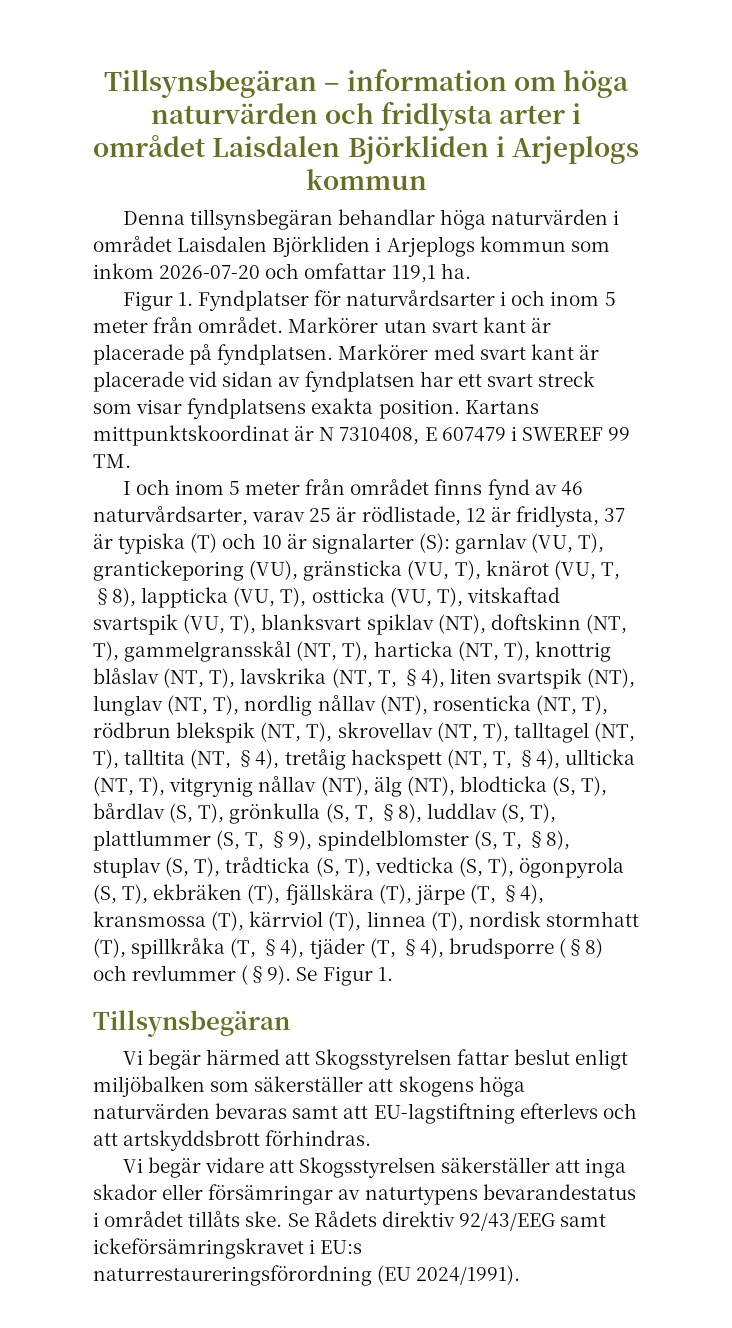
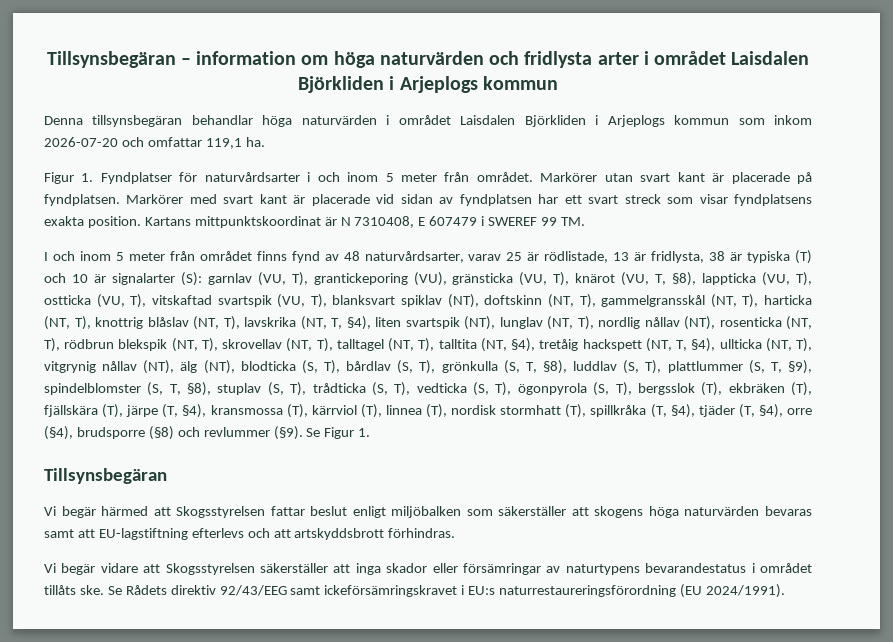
[560,481,583,496] 46 -> [343,251,360,261] 48
[465,508,486,522] 12 -> [613,252,630,261] 13
[604,508,626,522] 37 -> [709,251,726,261] 38
(149, 894) none -> [637,382,723,396] bergsslok (T),
(444, 948) none -> [787,408,813,415] [44,426,73,440] orre (§4),

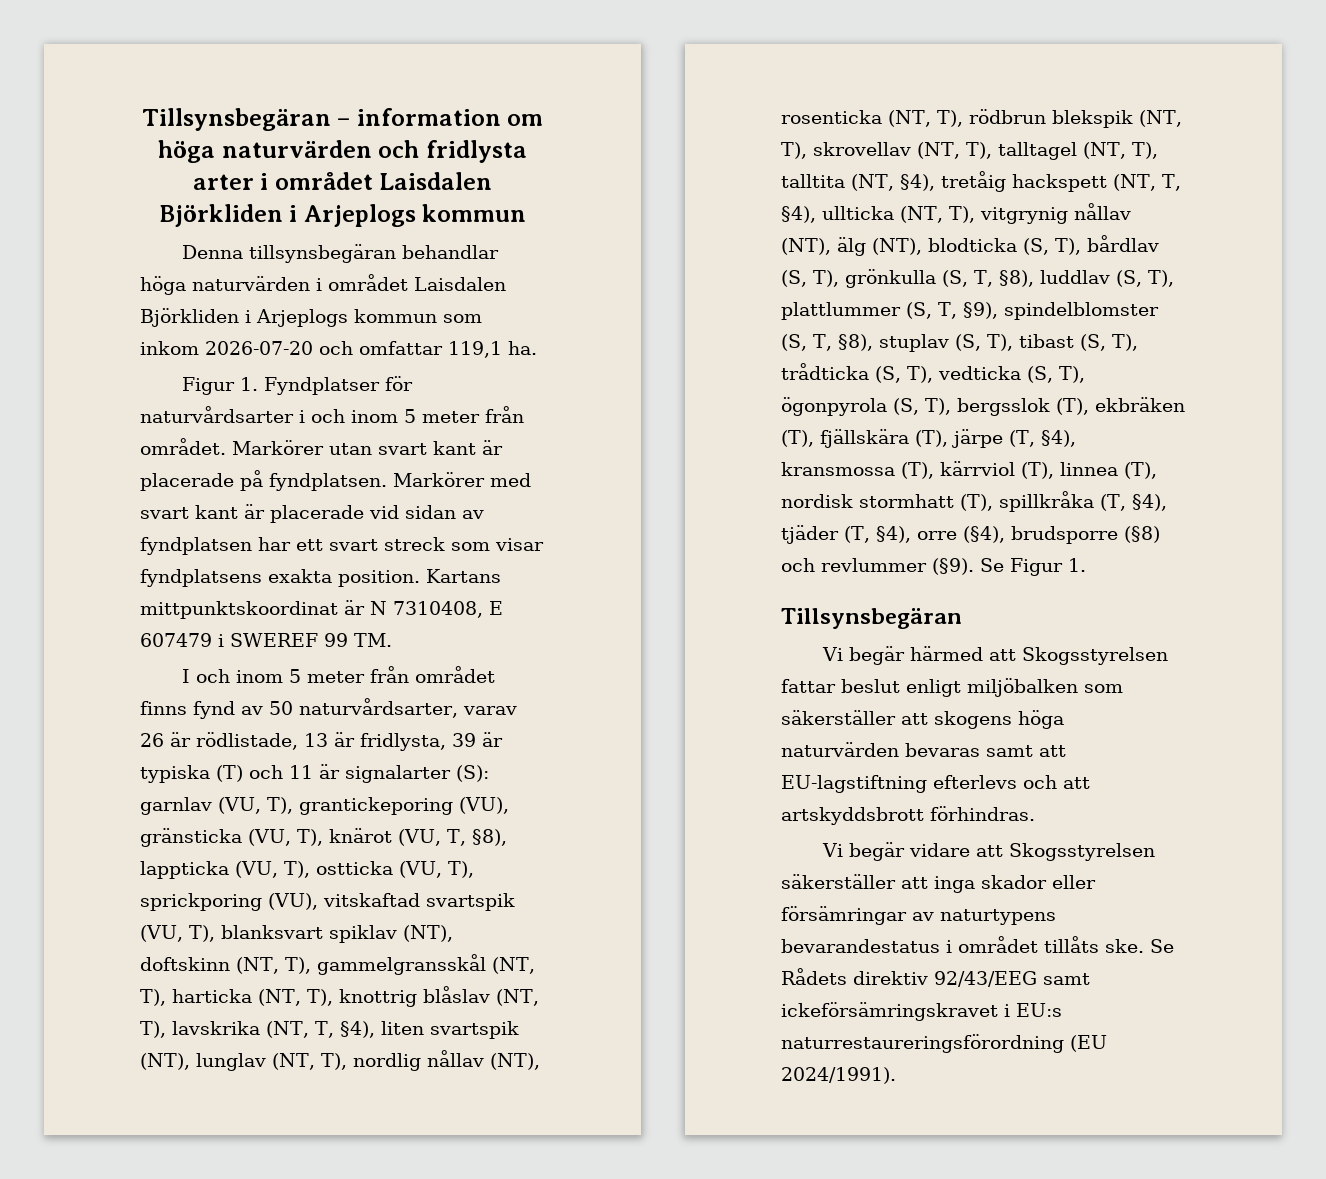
[343,251,360,261] 48 -> [269,701,293,715] 50
[506,252,523,261] 25 -> [140,733,164,747] 26
[709,251,726,261] 38 -> [452,733,476,747] 39
[71,274,88,283] 10 -> [289,765,313,779] 11
(147, 301) none -> [140,893,318,911] sprickporing (VU),
(307, 389) none -> [1018,334,1138,351] tibast (S, T),

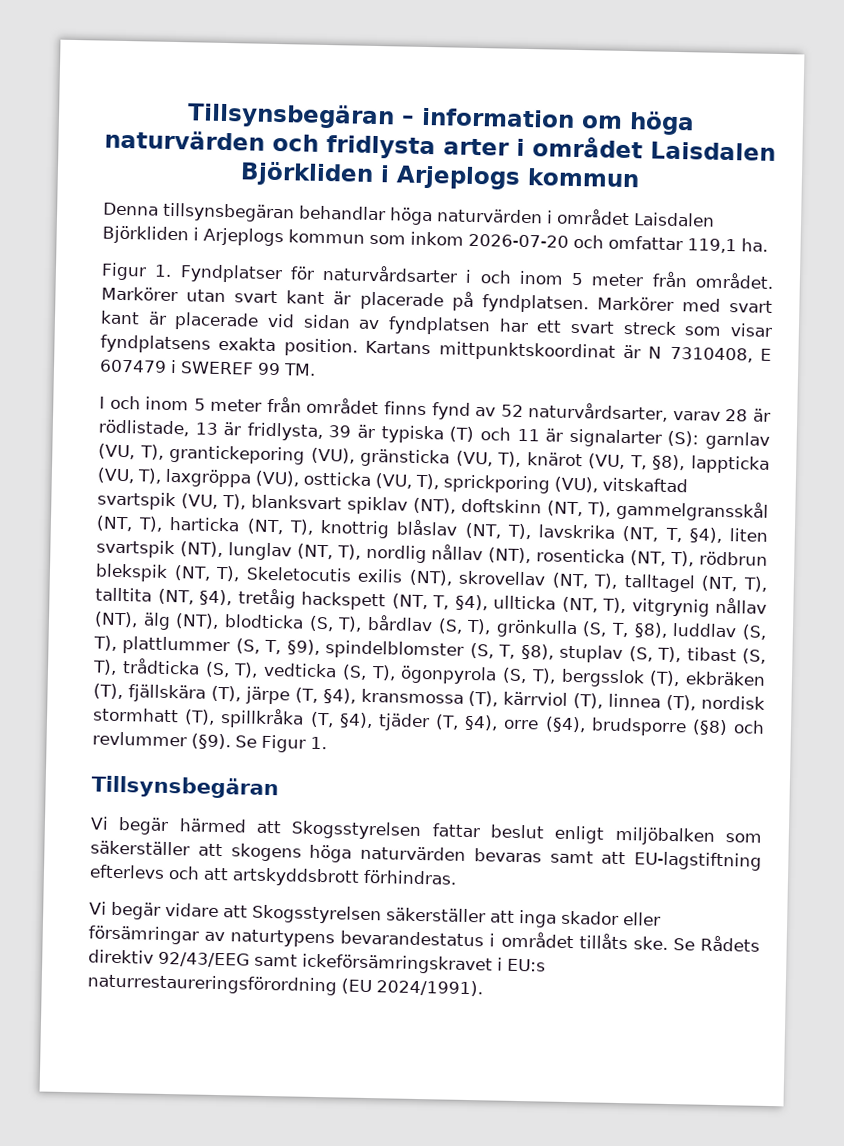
[269,701,293,715] 50 -> [500,404,524,417] 52
[140,733,164,747] 26 -> [725,409,749,422] 28
(310, 869) none -> [165,468,299,488] laxgröppa (VU),
(807, 150) none -> [245,566,453,586] Skeletocutis exilis (NT),

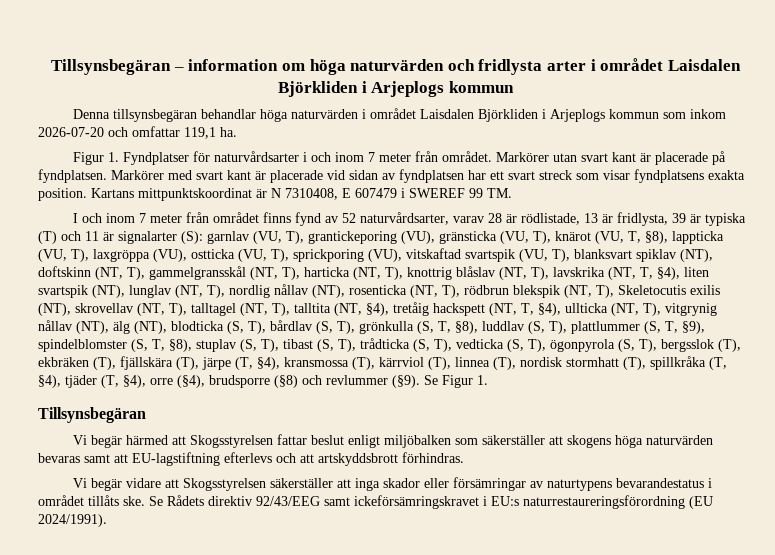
[571,272,584,286] 5 -> [368,152,376,162] 7
[193,398,206,411] 5 -> [139,213,147,223] 7

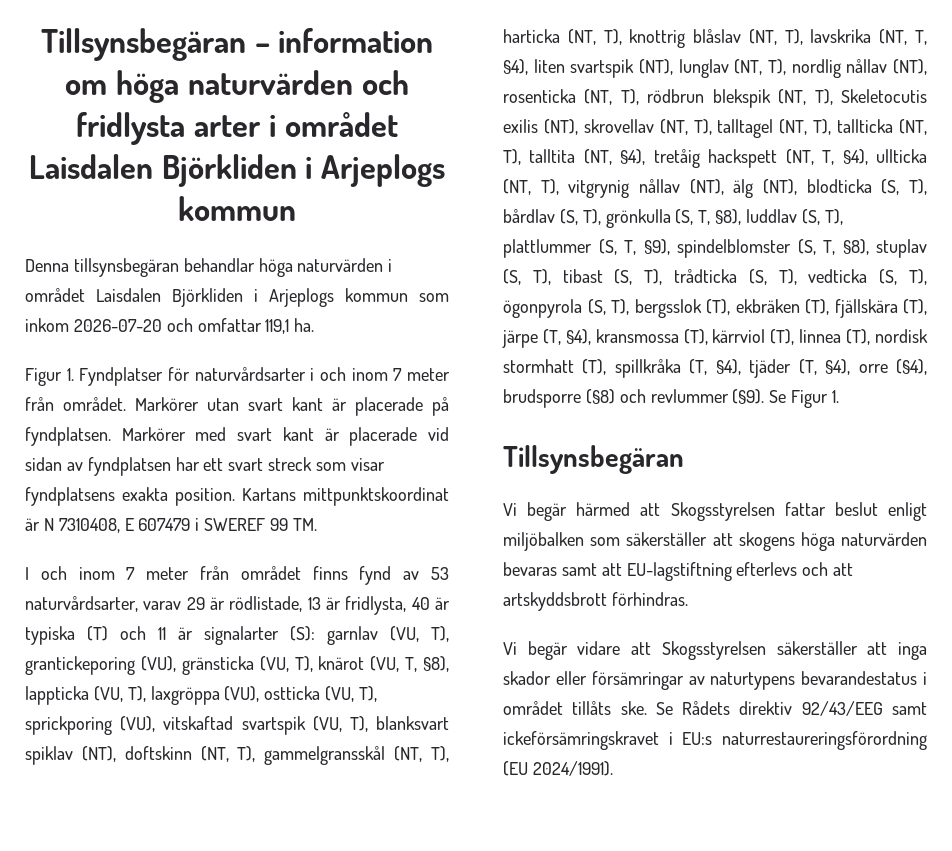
[342,213,357,223] 52 -> [431,567,450,580] 53
[488,213,503,223] 28 -> [186,597,205,610] 29
[672,213,687,223] 39 -> [411,597,430,610] 40
(290, 309) none -> [837,119,928,135] [503,149,521,165] tallticka (NT, T),

